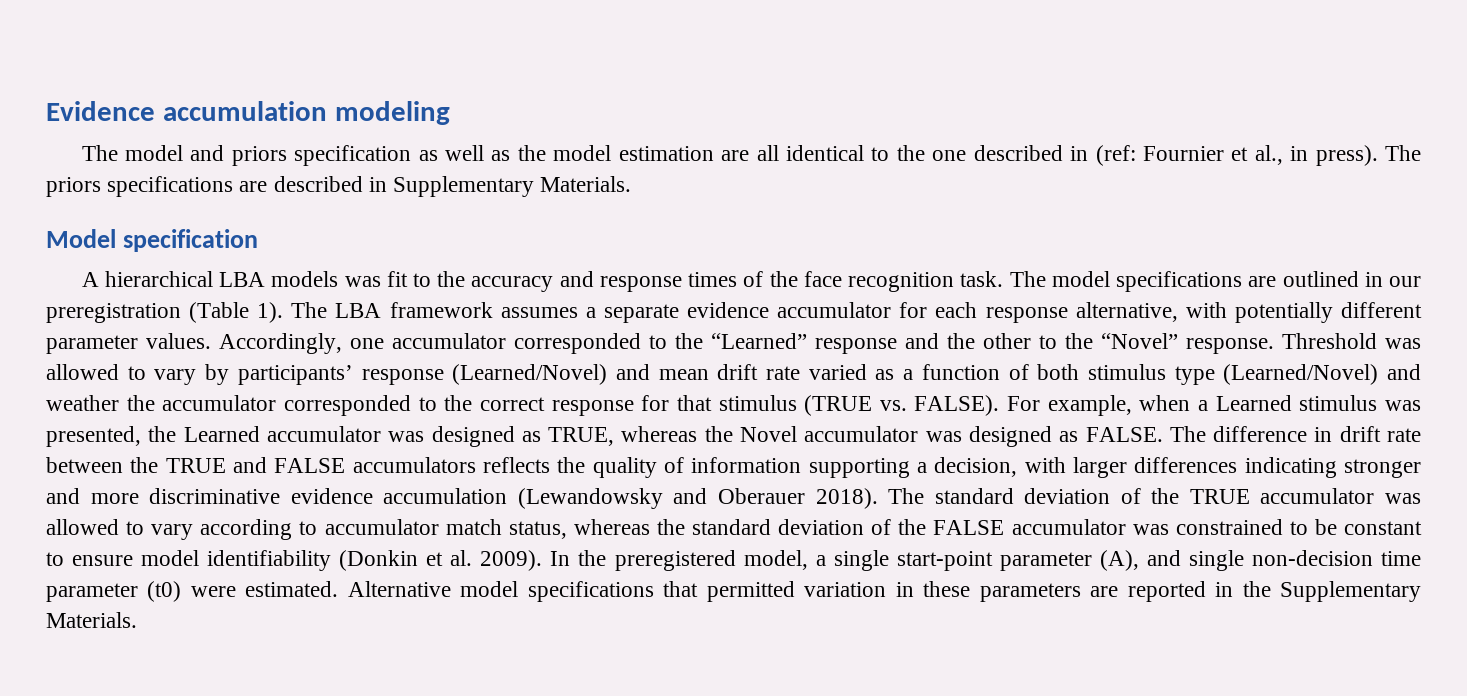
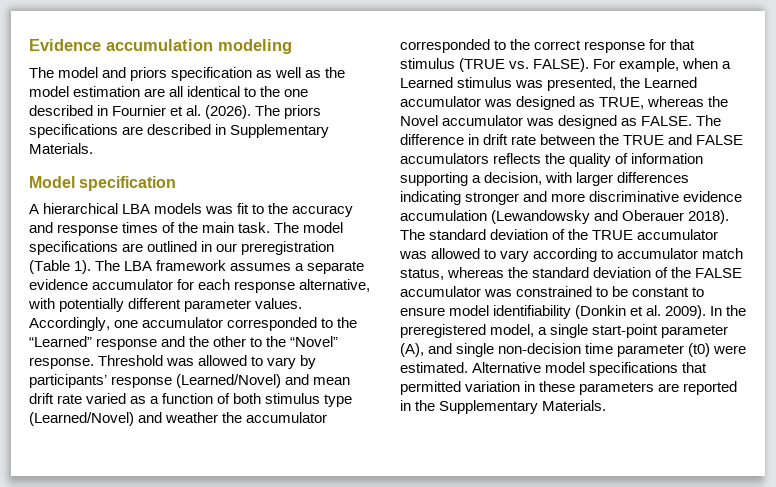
[1095,145,1136,166] (ref: -> (109, 110) none
[1254,145,1378,166] al., in press). -> [186,105,252,119] al. (2026).
[803,271,955,292] face recognition -> [202,222,235,233] main

